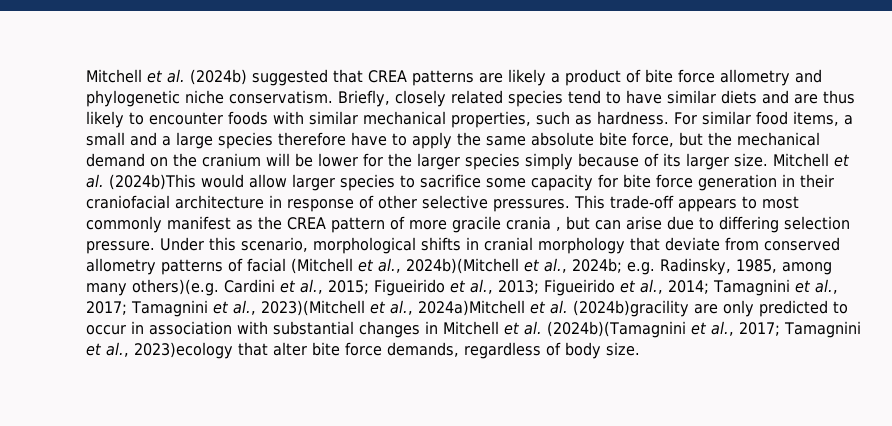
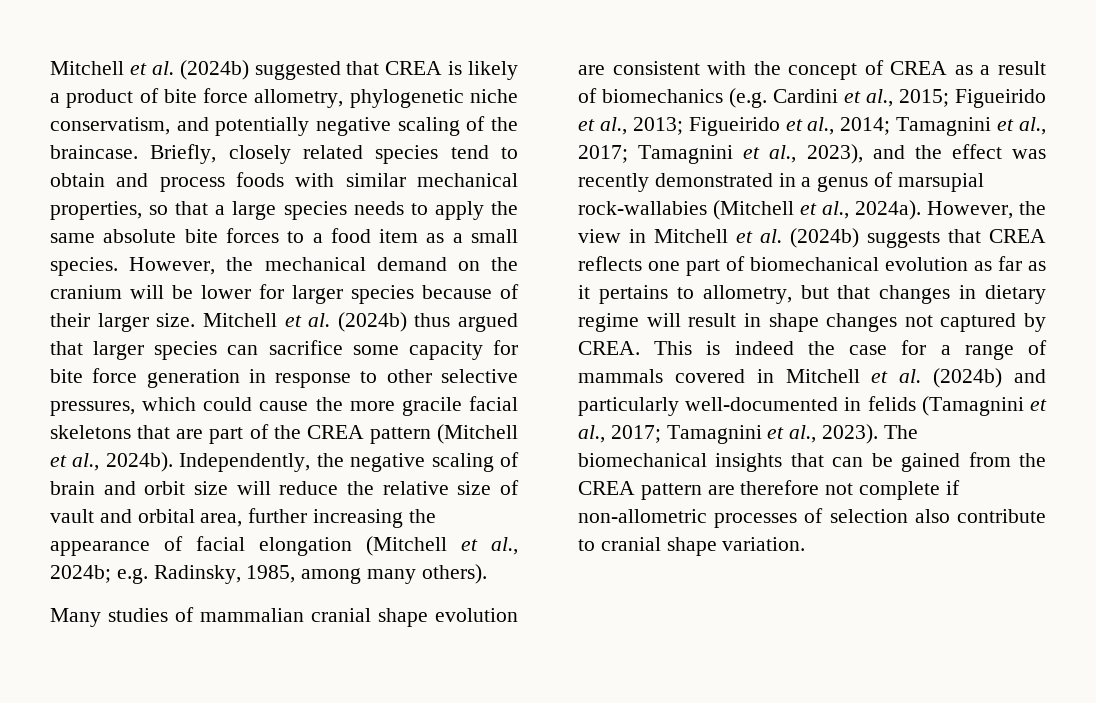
[412,70,503,86] patterns are -> [448,61,463,75] is
[720,69,822,86] [86,90,333,107] allometry and phylogenetic niche conservatism. -> [254,89,518,108] [50,116,518,136] [50,145,138,159] allometry, phylogenetic niche conservatism, and potentially negative scaling of the braincase.
[626,90,855,104] [86,111,223,128] have similar diets and are thus likely to encounter -> [50,173,225,192] obtain and process
[536,111,853,126] [86,132,157,146] such as hardness. For similar food items, a small and -> [149,201,209,215] so that
[278,132,387,146] therefore have -> [353,201,404,215] needs
[632,132,703,147] force, but -> [225,228,518,243] [50,257,216,276] forces to a food item as a small species. However,
[388,153,573,170] the larger species simply -> [292,285,414,304] larger species
[663,153,681,167] its -> [50,313,90,327] their
[109,174,415,191] (2024b)This would allow larger species to -> [337,312,518,332] [50,341,259,360] (2024b) thus argued that larger species can
[800,174,834,188] [86,195,799,212] [86,216,850,233] [86,237,840,254] [86,258,519,275] their craniofacial architecture in response of other selective pressures. This trade-off appears to most commonly manifest as the CREA pattern of more gracile crania , but can arise due to differing selection pressure. Under this scenario, morphological shifts in cranial morphology that deviate from conserved allometry patterns of facial (Mitchell et al., 2024b)(Mitchell -> [275,369,518,388] [50,396,519,416] [50,424,518,444] [50,452,519,472] [50,480,519,495] [50,508,436,528] [50,536,447,556] response to other selective pressures, which could cause the more gracile facial skeletons that are part of the CREA pattern (Mitchell et al., 2024b). Independently, the negative scaling of brain and orbit size will reduce the relative size of vault and orbital area, further increasing the appearance of facial elongation (Mitchell
[132,279,219,296] others)(e.g. -> [421,564,487,584] [50,607,518,627] [578,60,1046,80] [578,88,767,108] others). // Many studies of mammalian cranial shape evolution are consistent with the concept of CREA as a result of biomechanics (e.g.
[260,300,848,317] [86,321,861,338] [86,342,640,359] 2023)(Mitchell et al., 2024a)Mitchell et al. (2024b)gracility are only predicted to occur in association with substantial changes in Mitchell et al. (2024b)(Tamagnini et al., 2017; Tamagnini et al., 2023)ecology that alter bite force demands, regardless of body size. -> [806,144,1046,164] [578,172,984,192] [578,200,1046,220] [578,228,1046,248] [578,256,1046,276] [578,285,1046,304] [578,313,1046,332] [578,340,1047,360] [578,368,1046,388] [578,396,1047,416] [578,424,918,444] [578,452,1046,472] [578,480,960,500] [578,508,1046,528] [578,537,806,556] 2023), and the effect was recently demonstrated in a genus of marsupial rock-wallabies (Mitchell et al., 2024a). However, the view in Mitchell et al. (2024b) suggests that CREA reflects one part of biomechanical evolution as far as it pertains to allometry, but that changes in dietary regime will result in shape changes not captured by CREA. This is indeed the case for a range of mammals covered in Mitchell et al. (2024b) and particularly well-documented in felids (Tamagnini et al., 2017; Tamagnini et al., 2023). The biomechanical insights that can be gained from the CREA pattern are therefore not complete if non-allometric processes of selection also contribute to cranial shape variation.

